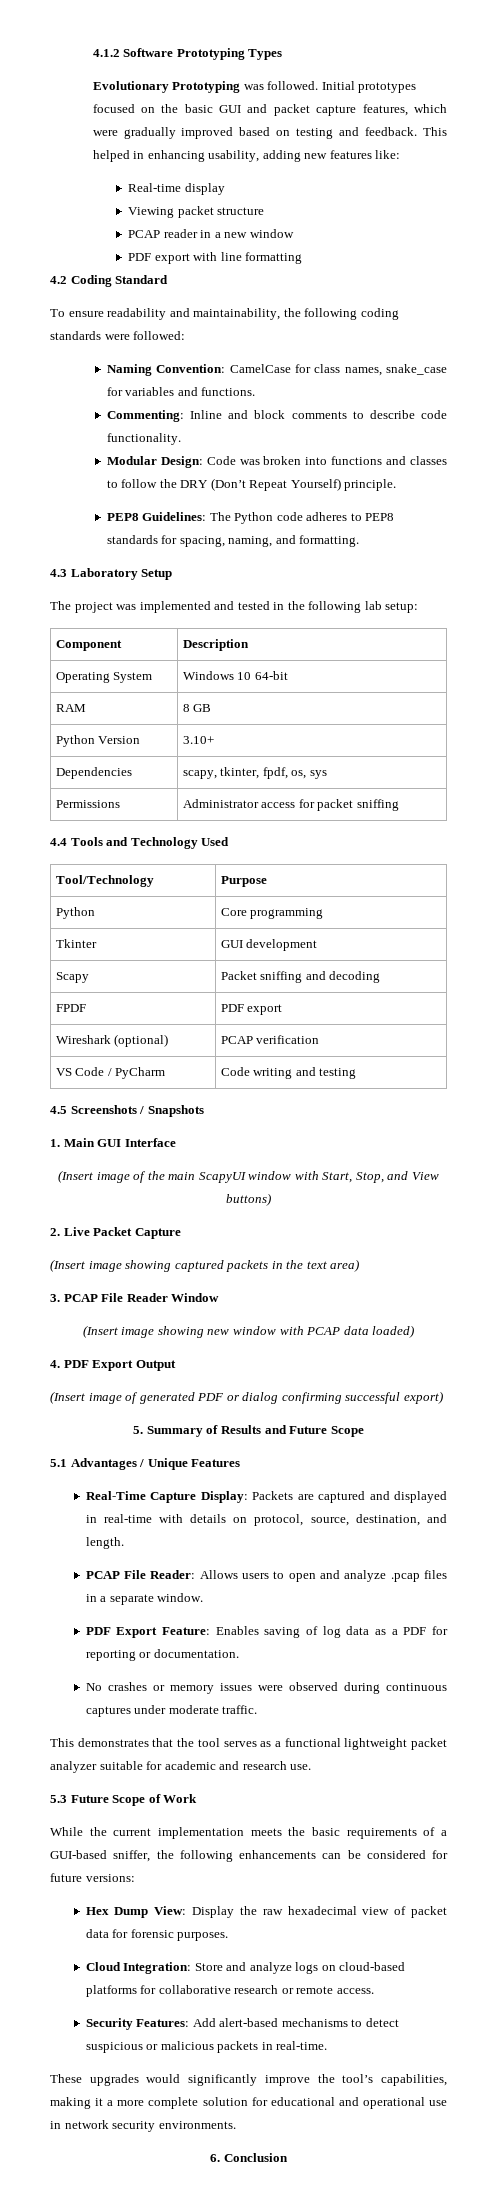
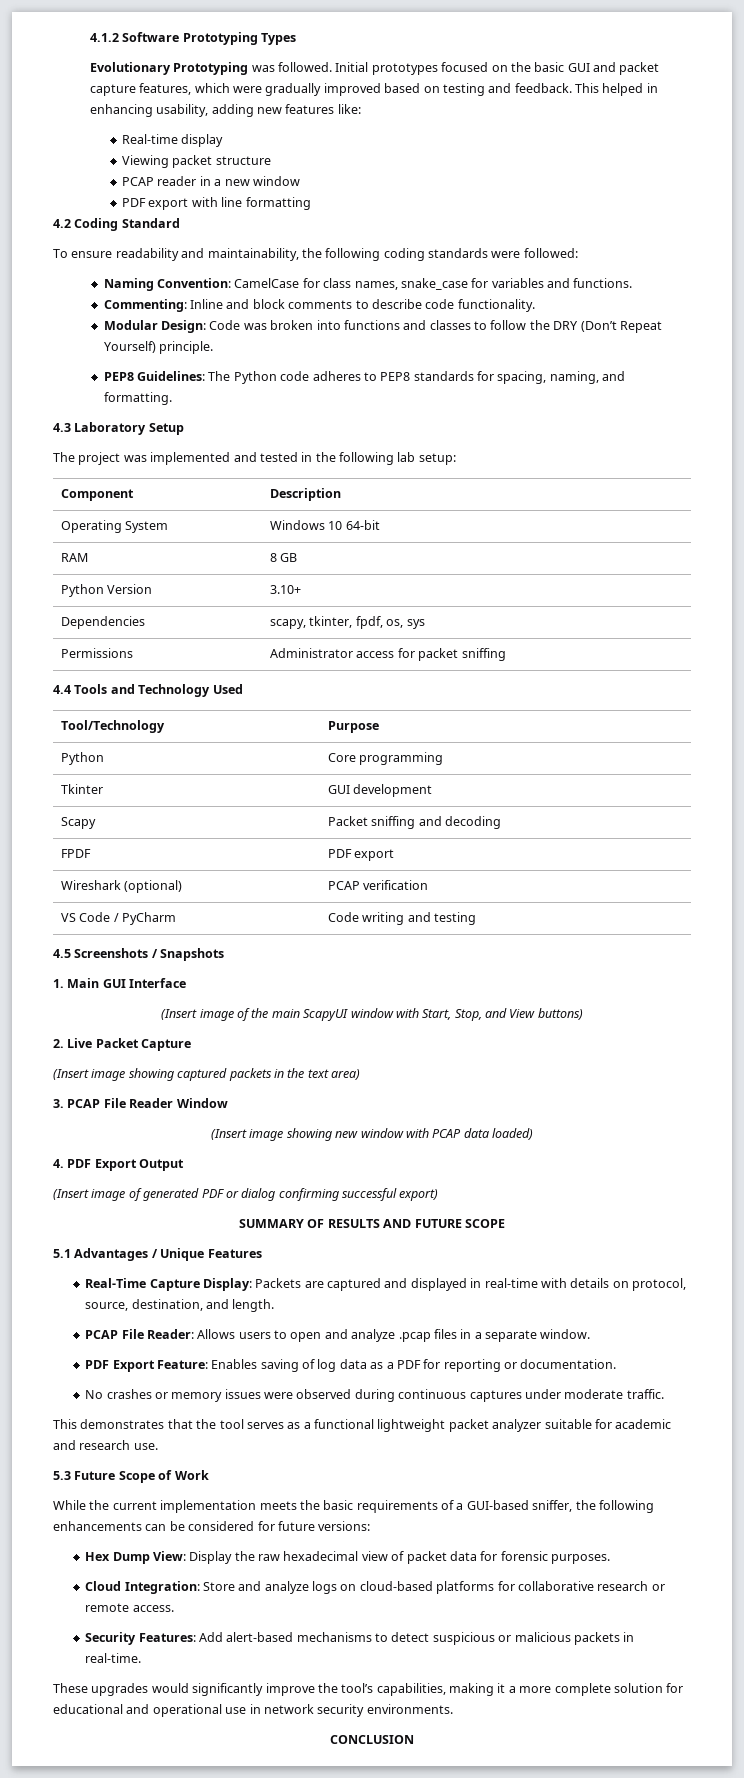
[133,1425,364,1437] 5. Summary of Results and Future Scope -> [239,1219,505,1228] SUMMARY OF RESULTS AND FUTURE SCOPE
[210,2153,288,2162] 6. Conclusion -> [330,1735,414,1744] CONCLUSION

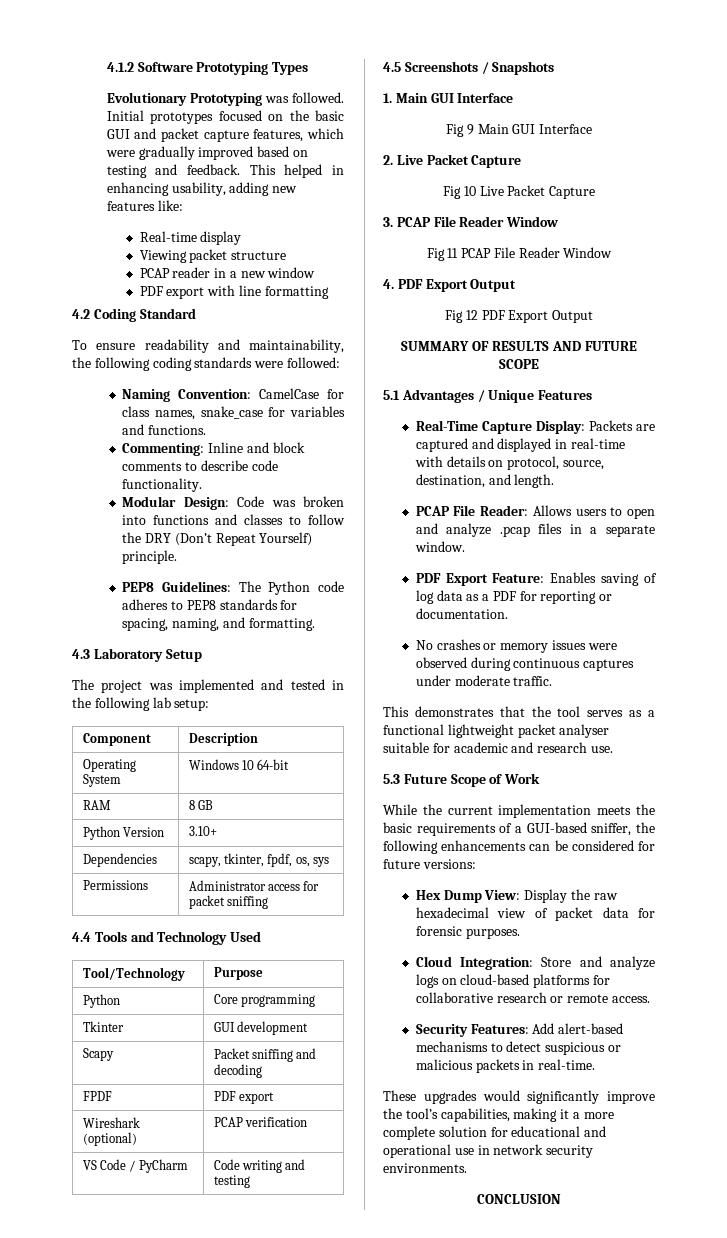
[161,1008,583,1021] [53,1038,192,1051] [53,1068,360,1081] (Insert image of the main ScapyUI window with Start, Stop, and View buttons) // 2. Live Packet Capture // (Insert image showing captured packets in the text area) -> [445,124,593,137] [383,154,522,168] [442,185,596,199] Fig 9 Main GUI Interface // 2. Live Packet Capture // Fig 10 Live Packet Capture
[211,1128,533,1141] [53,1159,185,1171] [53,1188,439,1201] (Insert image showing new window with PCAP data loaded) // 4. PDF Export Output // (Insert image of generated PDF or dialog confirming successful export) -> [426,247,613,261] [383,279,517,292] [444,310,594,323] Fig 11 PCAP File Reader Window // 4. PDF Export Output // Fig 12 PDF Export Output
[492,1419,542,1432] analyzer -> [559,724,610,738] analyser

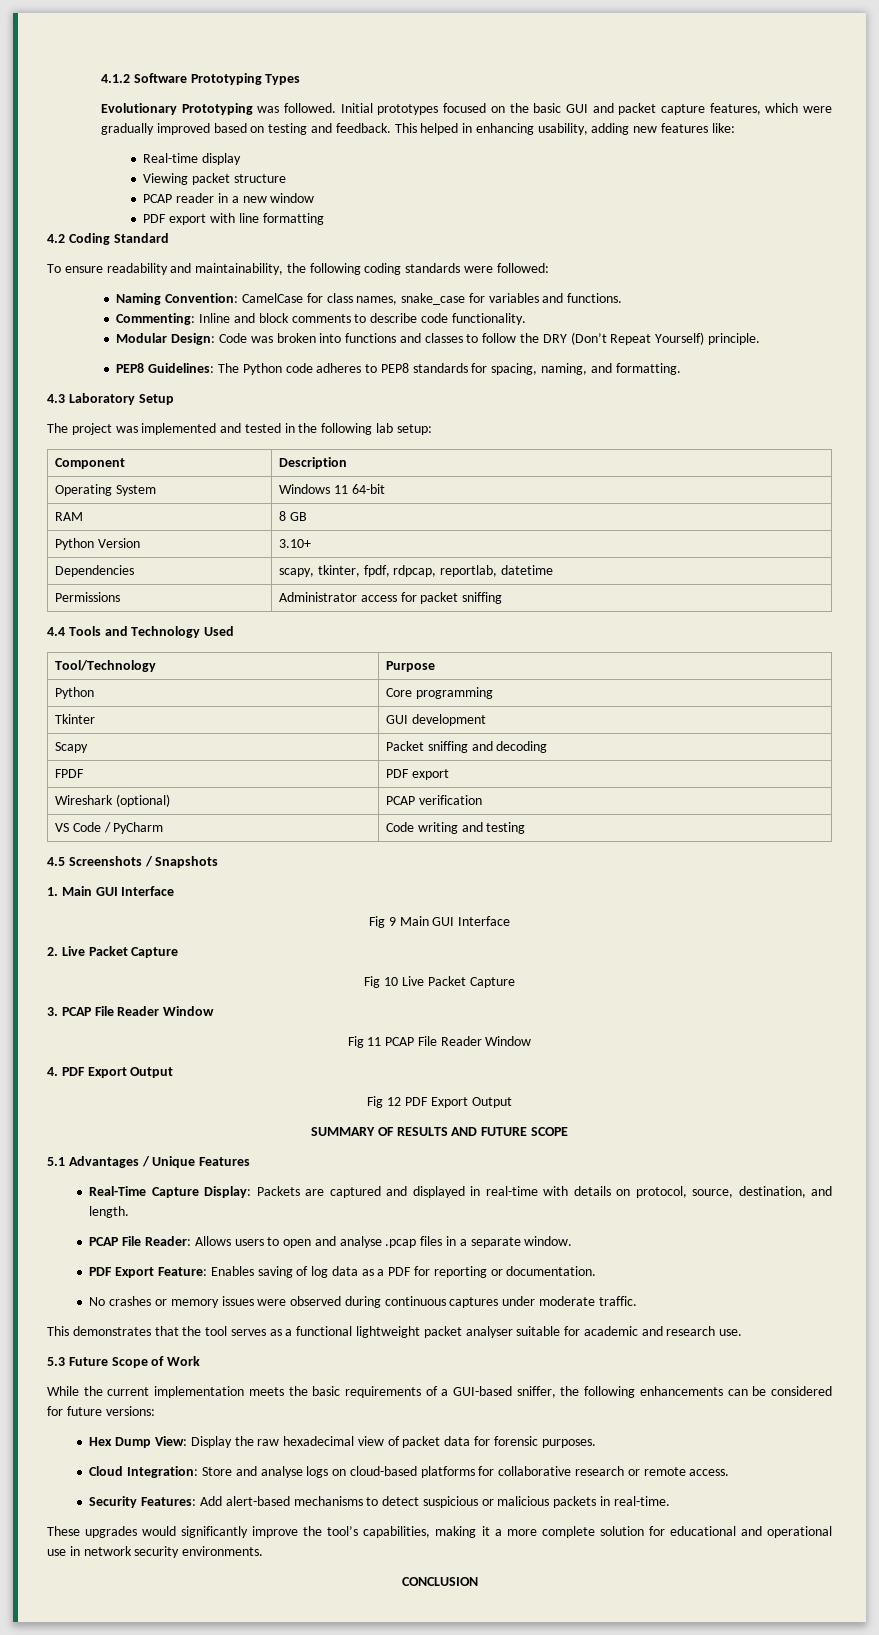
[241,760,254,770] 10 -> [333,485,348,494] 11
[295,857,330,867] os, sys -> [393,565,553,577] rdpcap, reportlab, datetime
[446,523,492,537] analyze -> [339,1236,382,1248] analyse
[610,956,655,970] analyze -> [260,1466,303,1478] analyse

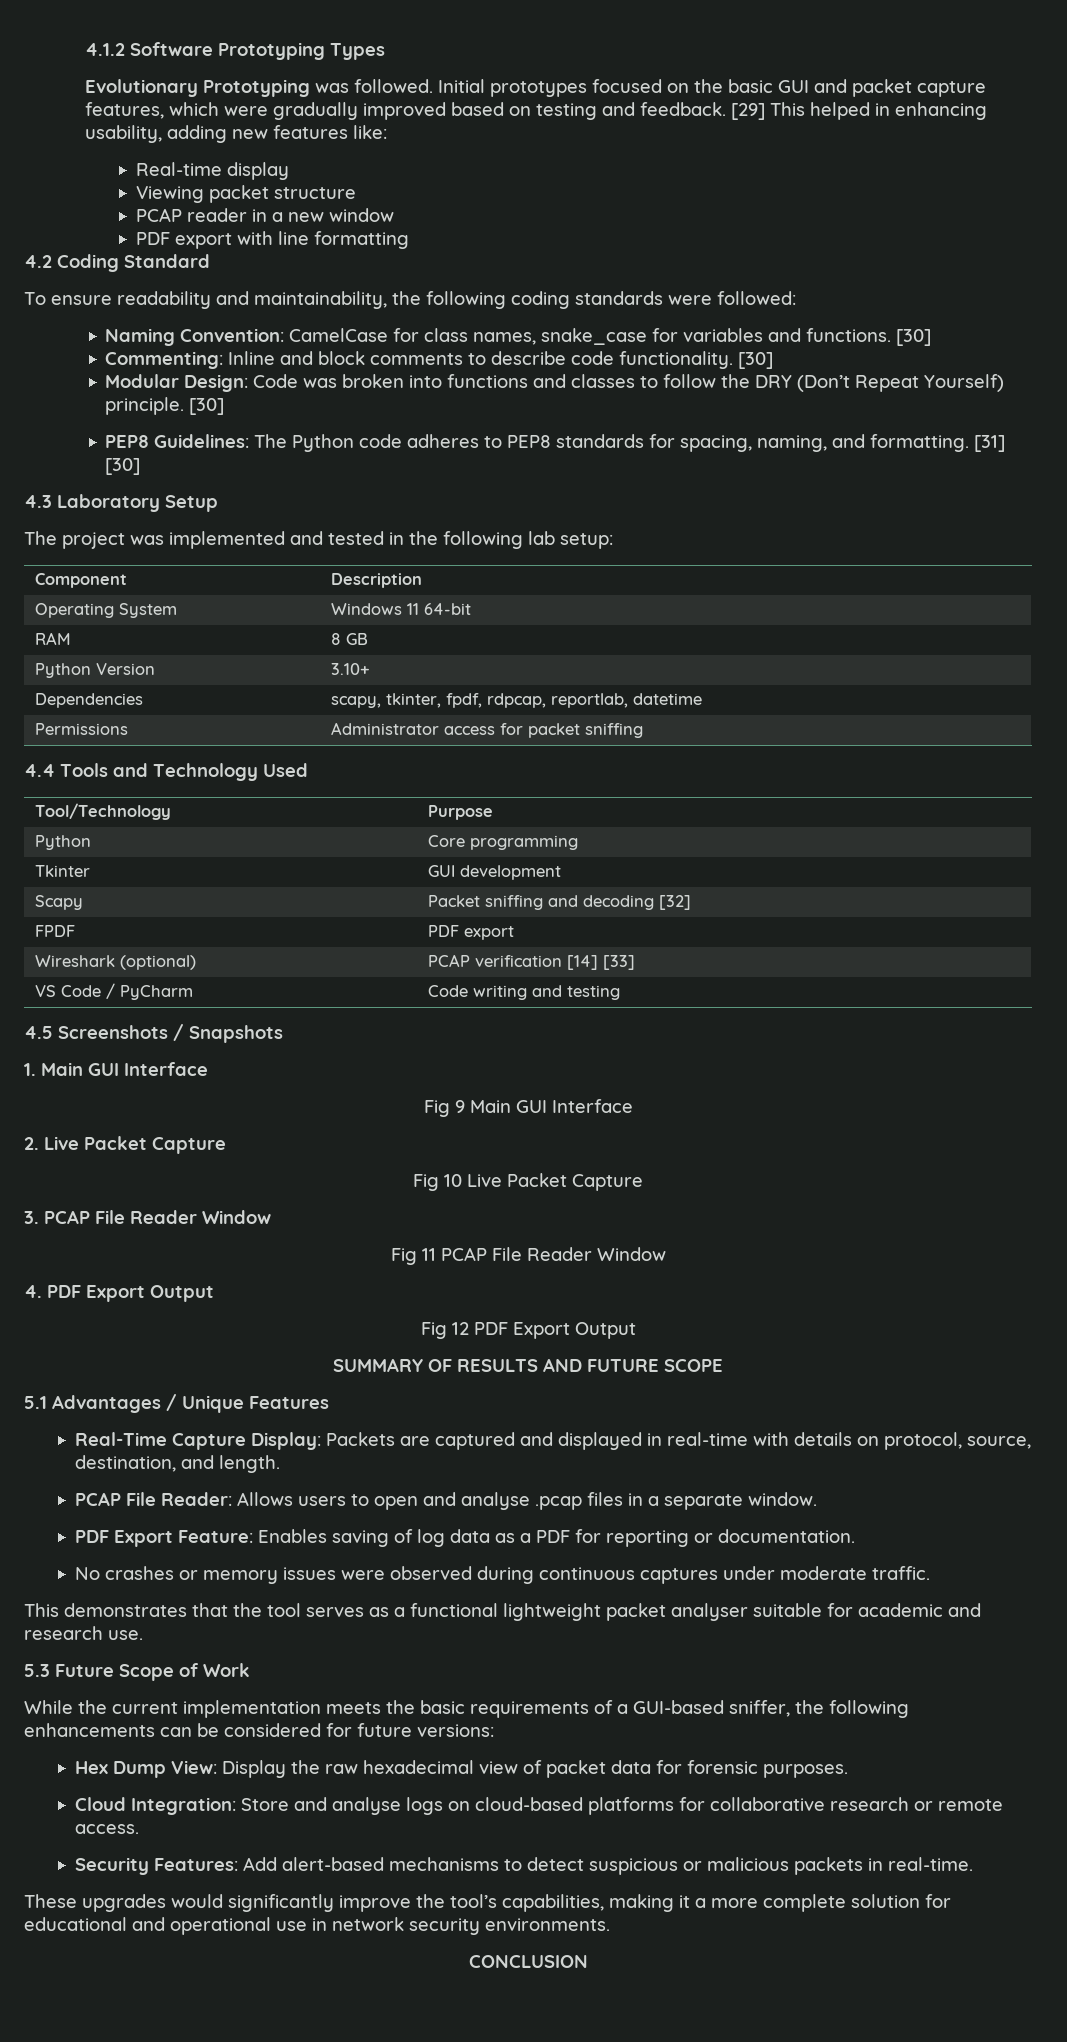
(391, 128) none -> [730,103,765,120] [29]
(623, 298) none -> [896,329,932,346] [30]
(526, 319) none -> [738,352,774,369] [30]
(760, 339) none -> [189,398,225,415] [30]
(681, 369) none -> [974,435,1006,452] [105,458,141,475] [31] [30]
(548, 747) none -> [659,895,692,910] [32]
(482, 800) none -> [567,955,636,970] [14] [33]

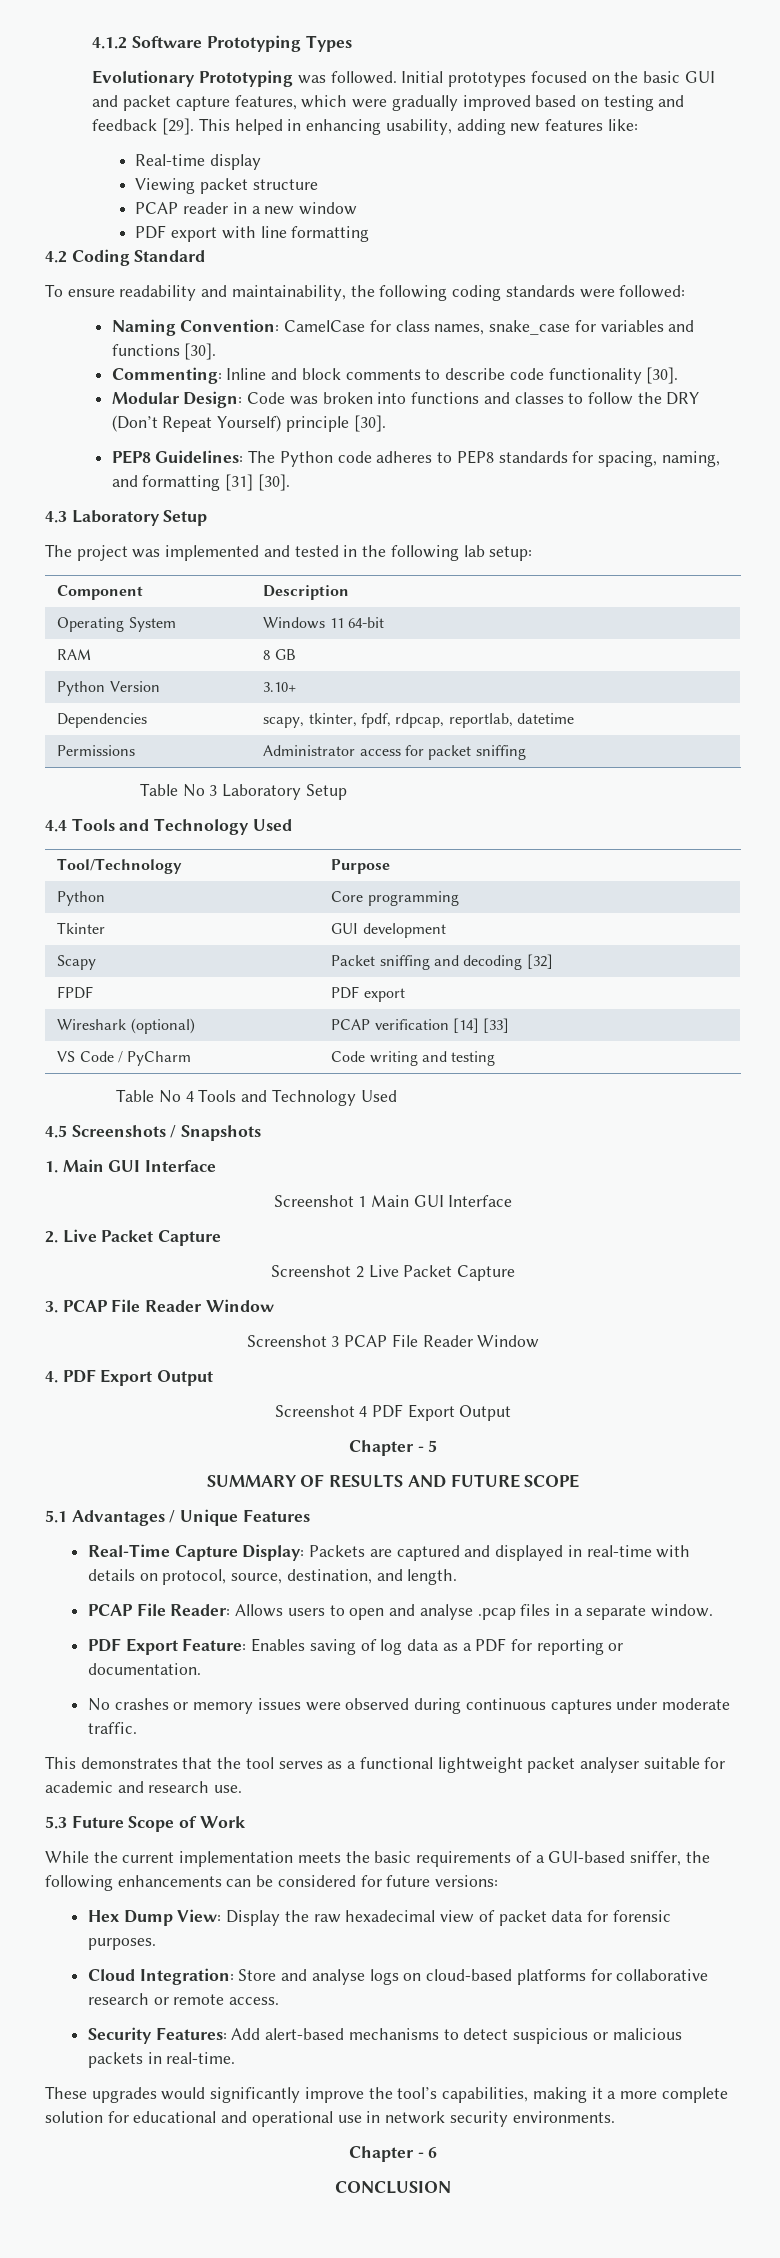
[639,102,765,120] feedback. [29] -> [92,118,195,135] feedback [29].
[806,328,932,346] functions. [30] -> [111,343,217,360] functions [30].
[619,351,774,369] functionality. [30] -> [548,367,679,384] functionality [30].
[105,397,225,415] principle. [30] -> [285,415,386,432] principle [30].
[870,434,1006,452] [105,458,141,475] formatting. [31] [30] -> [142,474,290,491] formatting [31] [30].
(644, 730) none -> [139,783,347,800] // Table No 3 Laboratory Setup
(621, 992) none -> [116,1089,397,1106] // Table No 4 Tools and Technology Used
[423,1100,465,1117] Fig 9 -> [273,1195,367,1207] Screenshot 1
[413,1174,462,1191] Fig 10 -> [271,1265,364,1278] Screenshot 2
[390,1248,436,1265] Fig 11 -> [246,1335,340,1347] Screenshot 3
[420,1322,636,1339] Fig 12 PDF Export Output -> [274,1404,512,1421] [348,1440,438,1456] Screenshot 4 PDF Export Output // Chapter - 5
(610, 1924) none -> [348,2146,438,2162] // Chapter - 6

